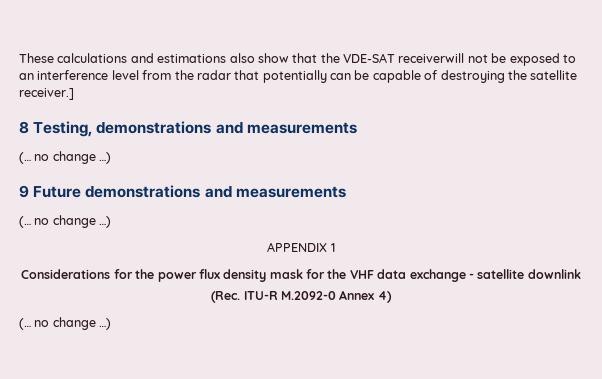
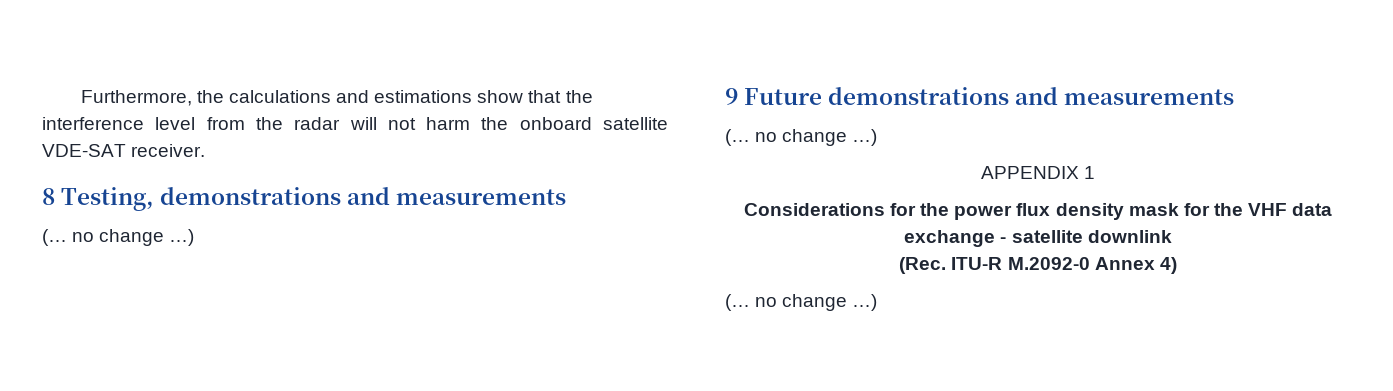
[19,53,54,63] These -> [80,90,224,106] Furthermore, the
[229,53,255,63] also -> (473, 96) none
[343,53,576,66] [19,73,34,80] VDE-SAT receiverwill not be exposed to an -> (593, 96) none
[234,70,578,83] [19,88,74,100] that potentially can be capable of destroying the satellite receiver.] -> [349,117,668,130] [42,144,206,157] will not harm the onboard satellite VDE-SAT receiver.

